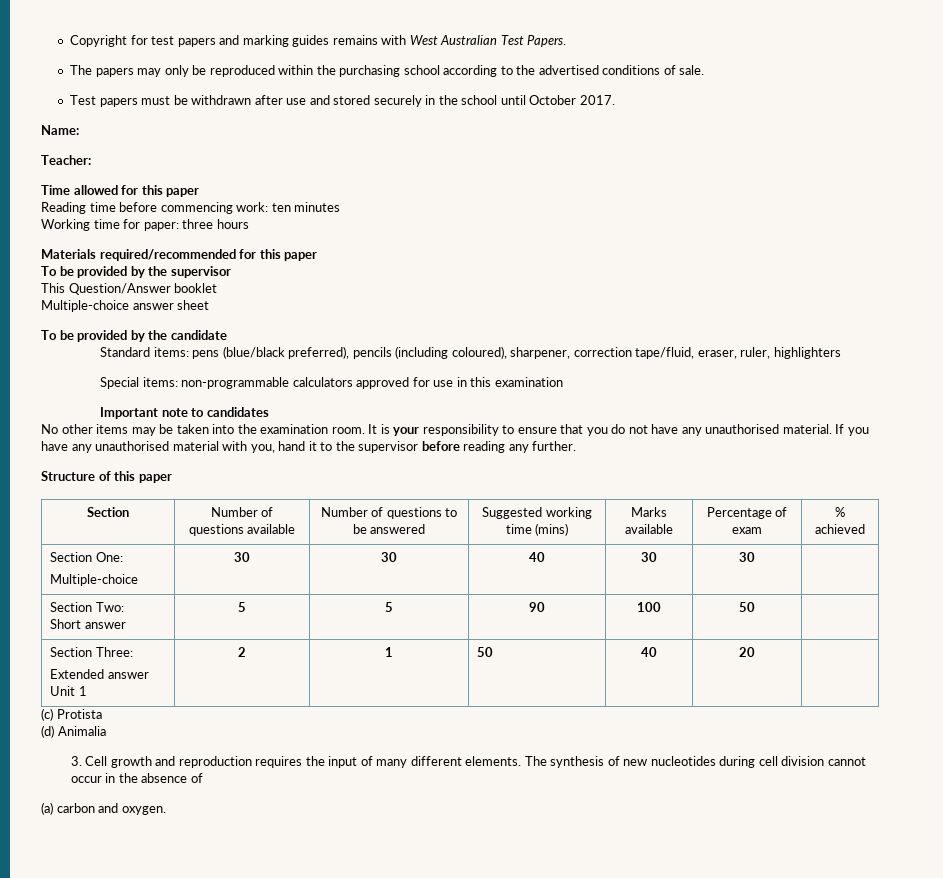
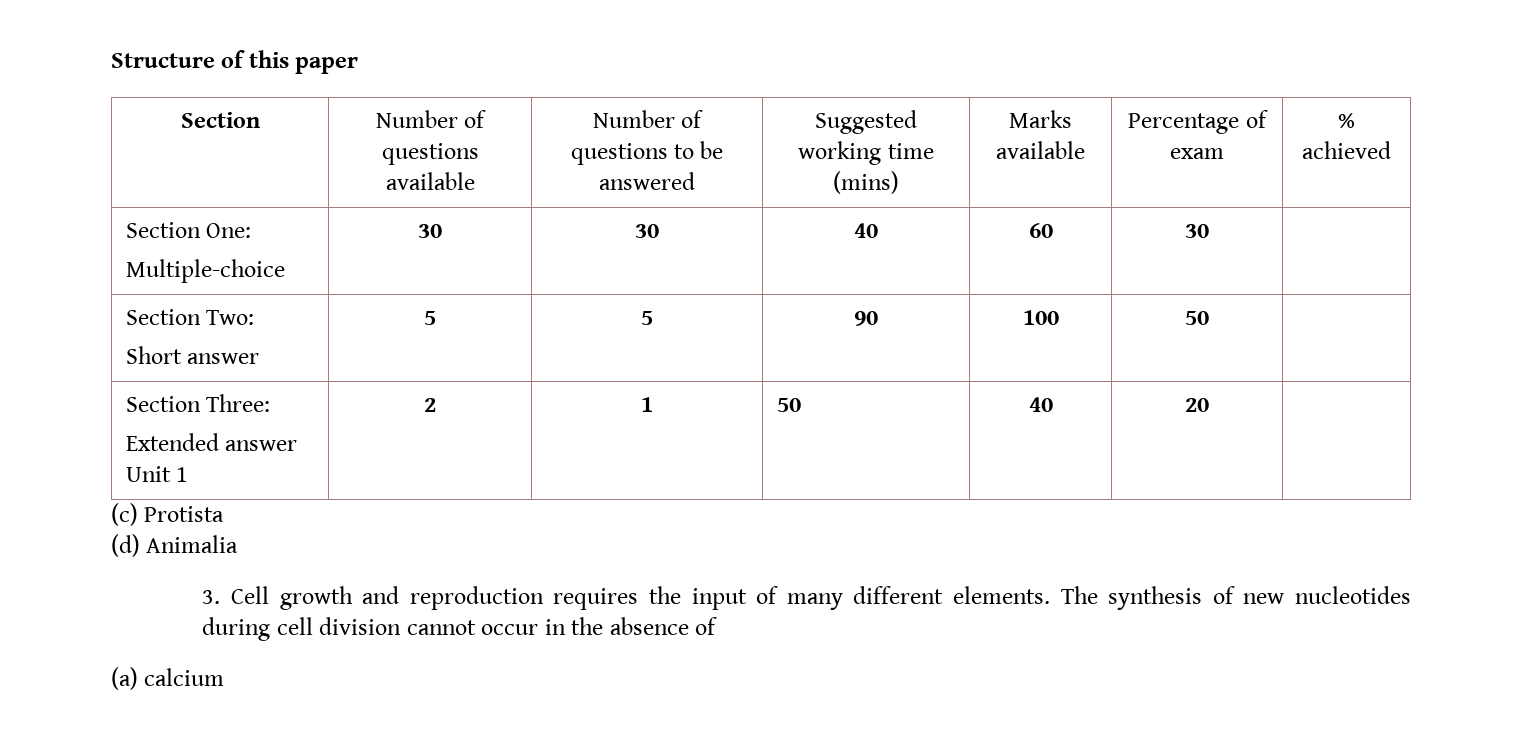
[70,35,567,47] [70,65,705,77] [70,95,615,107] [41,125,79,135] [41,155,91,165] [41,185,200,197] [41,202,341,214] [41,219,249,231] [41,249,318,261] [41,266,231,278] [41,283,218,295] [41,300,210,312] [41,330,227,342] [100,346,841,359] [100,377,563,389] [100,407,269,419] [41,424,869,436] [41,441,577,453] Copyright for test papers and marking guides remains with West Australian Test Papers. // The papers may only be reproduced within the purchasing school according to the advertised conditions of sale. // Test papers must be withdrawn after use and stored securely in the school until October 2017. // Name: // Teacher: // Time allowed for this paper // Reading time before commencing work: ten minutes // Working time for paper: three hours // Materials required/recommended for this paper // To be provided by the supervisor // This Question/Answer booklet // Multiple-choice answer sheet // To be provided by the candidate // Standard items: pens (blue/black preferred), pencils (including coloured), sharpener, correction tape/fluid, eraser, ruler, highlighters // Special items: non-programmable calculators approved for use in this examination // Important note to candidates // No other items may be taken into the examination room. It is your responsibility to ensure that you do not have any unauthorised material. If you have any unauthorised material with you, hand it to the supervisor before reading any further. // -> (111, 60) none
[641,552,657,562] 30 -> [1028,223,1053,238] 60
[56,803,166,815] carbon and oxygen. -> [144,668,225,686] calcium

